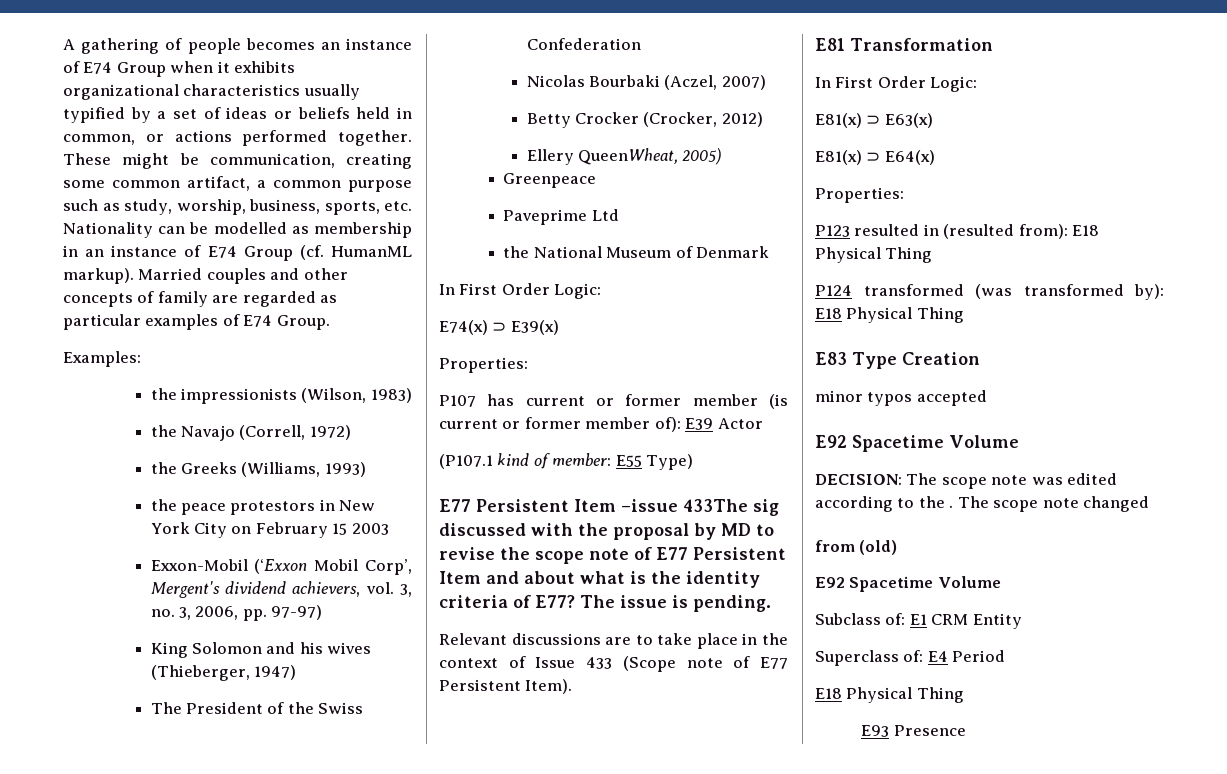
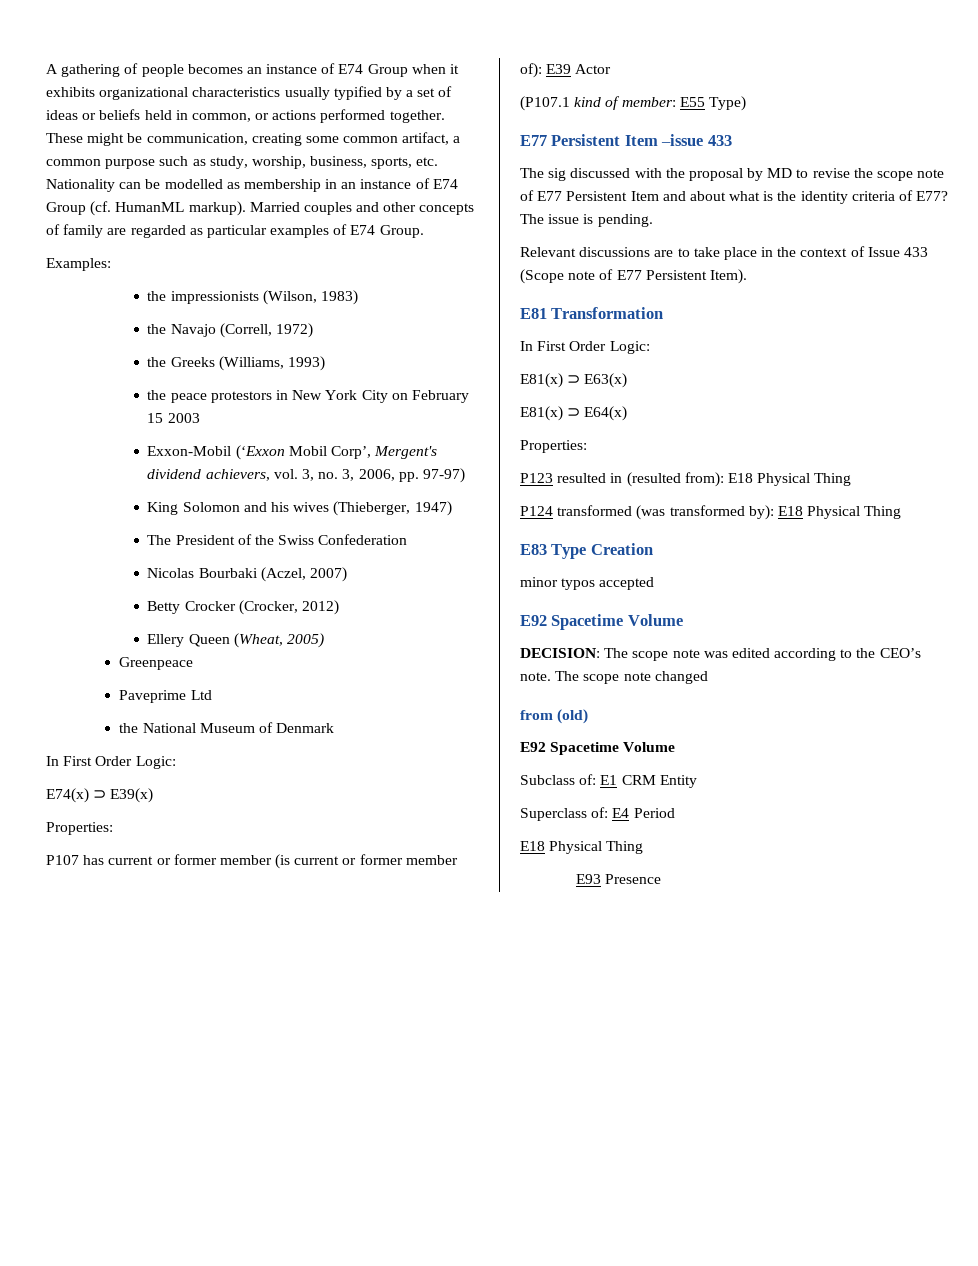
[577,148,678,165] QueenWheat, -> [188,633,283,648] Queen (Wheat,
[683,499,748,512] 433The -> [707,135,732,146] [520,168,544,178] 433 // The
[949,505,954,508] . -> [879,648,921,658] [520,672,551,681] CEO’s note.

